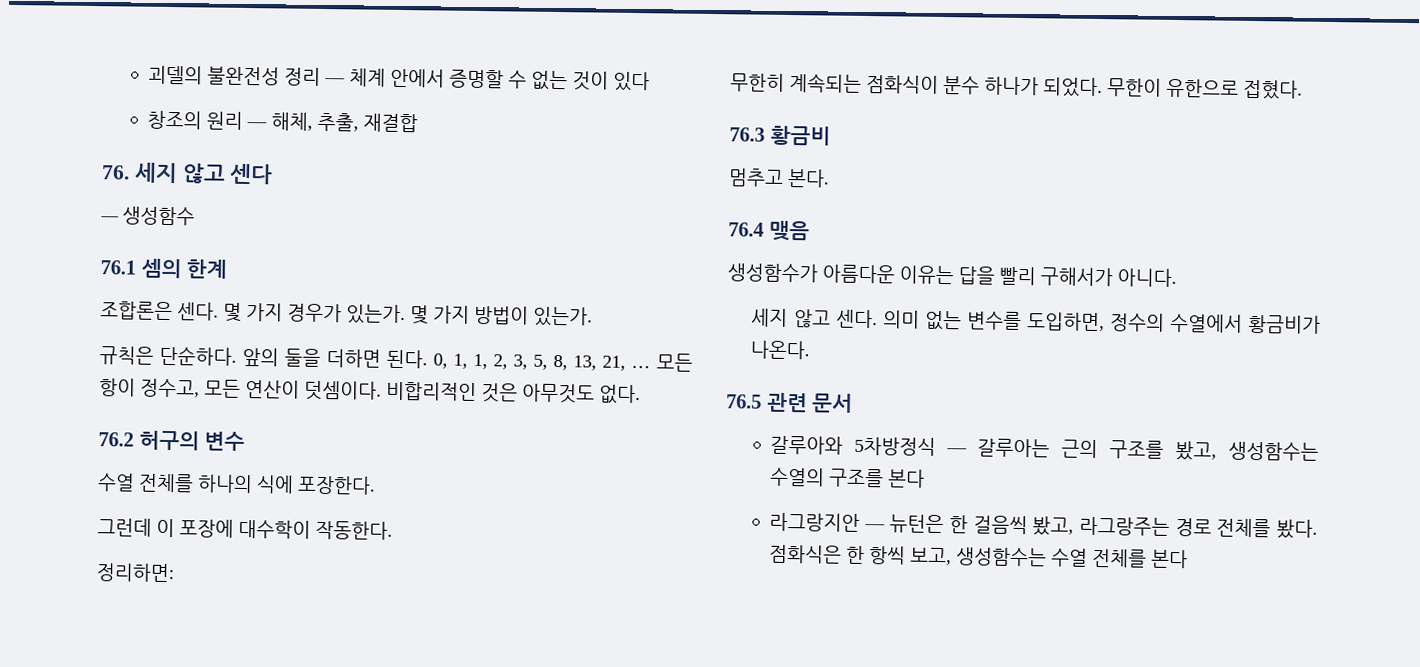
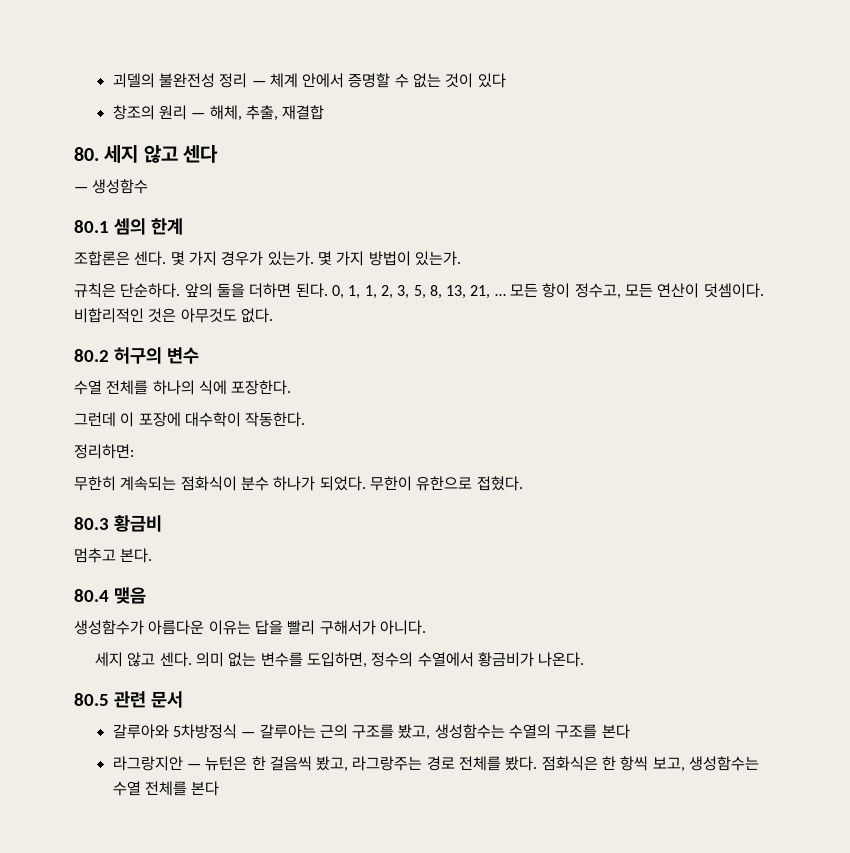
[101,165,130,180] 76. -> [74,147,99,161] 80.
[100,260,136,275] 76.1 -> [74,220,109,233] 80.1
[98,432,134,447] 76.2 -> [74,349,109,362] 80.2
[729,127,765,142] 76.3 -> [74,517,109,530] 80.3
[728,222,764,237] 76.4 -> [74,589,109,602] 80.4
[726,394,762,409] 76.5 -> [74,693,109,706] 80.5

